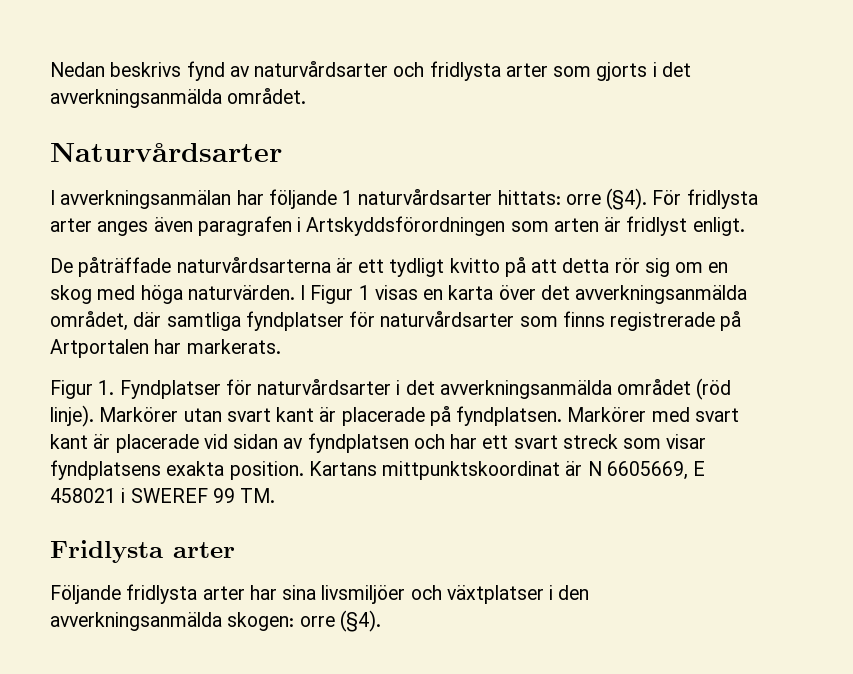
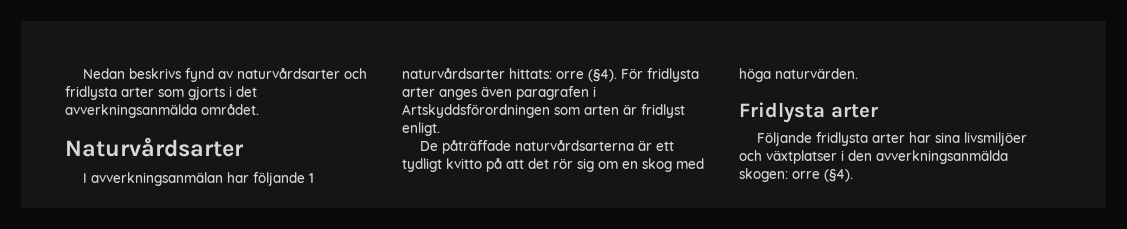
[562,258,610,273] detta -> [528,158,549,169] det
[300,285,748,304] [50,311,742,331] [50,339,281,358] [50,378,732,400] [50,405,739,427] [50,433,707,453] [50,460,706,480] [50,488,276,503] I Figur 1 visas en karta över det avverkningsanmälda området, där samtliga fyndplatser för naturvårdsarter som finns registrerade på Artportalen har markerats. // Figur 1. Fyndplatser för naturvårdsarter i det avverkningsanmälda området (röd linje). Markörer utan svart kant är placerade på fyndplatsen. Markörer med svart kant är placerade vid sidan av fyndplatsen och har ett svart streck som visar fyndplatsens exakta position. Kartans mittpunktskoordinat är N 6605669, E 458021 i SWEREF 99 TM. -> (858, 73) none

